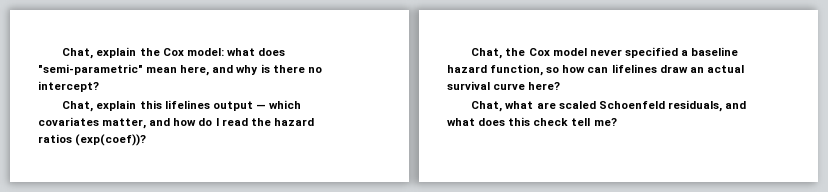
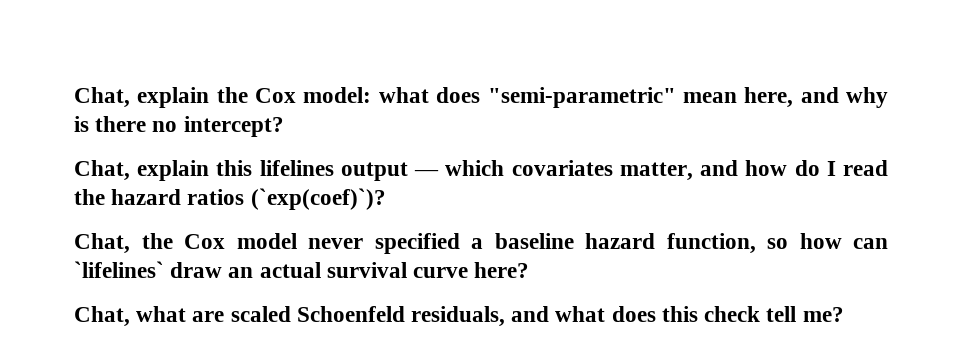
[75,134,147,146] (exp(coef))? -> [250,188,386,210] (`exp(coef)`)?
[611,64,657,73] lifelines -> [74,261,164,278] `lifelines`

